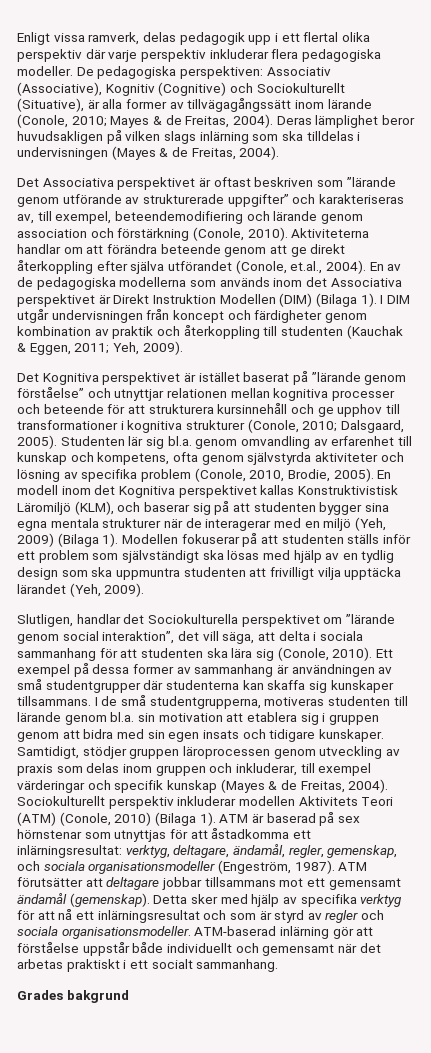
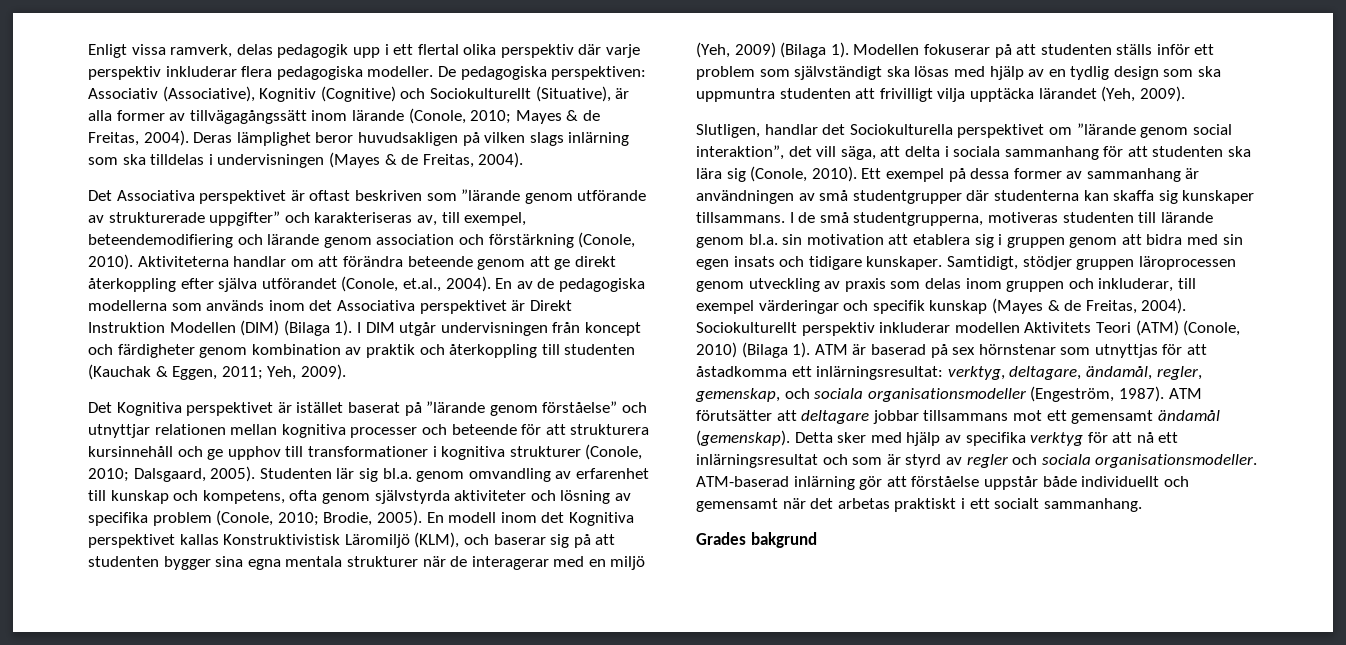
[249,470,285,482] 2010, -> [277,512,319,526] 2010;

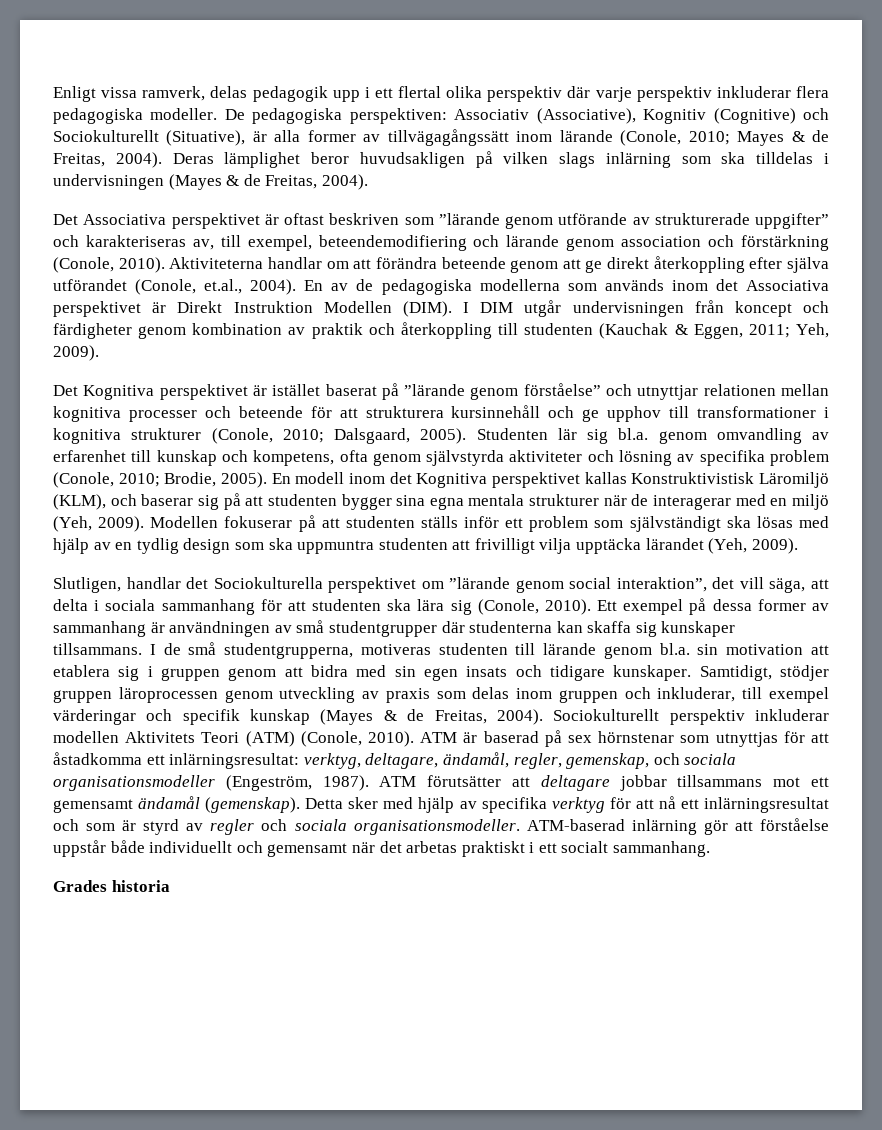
[240,320,353,336] (DIM) (Bilaga 1). -> [402,301,452,317] (DIM).
[734,42,849,58] 2009) (Bilaga 1). -> [98,516,145,532] 2009).
[696,342,811,358] 2010) (Bilaga 1). -> [367,731,414,747] 2010).
[750,532,817,548] bakgrund -> [111,880,170,892] historia

